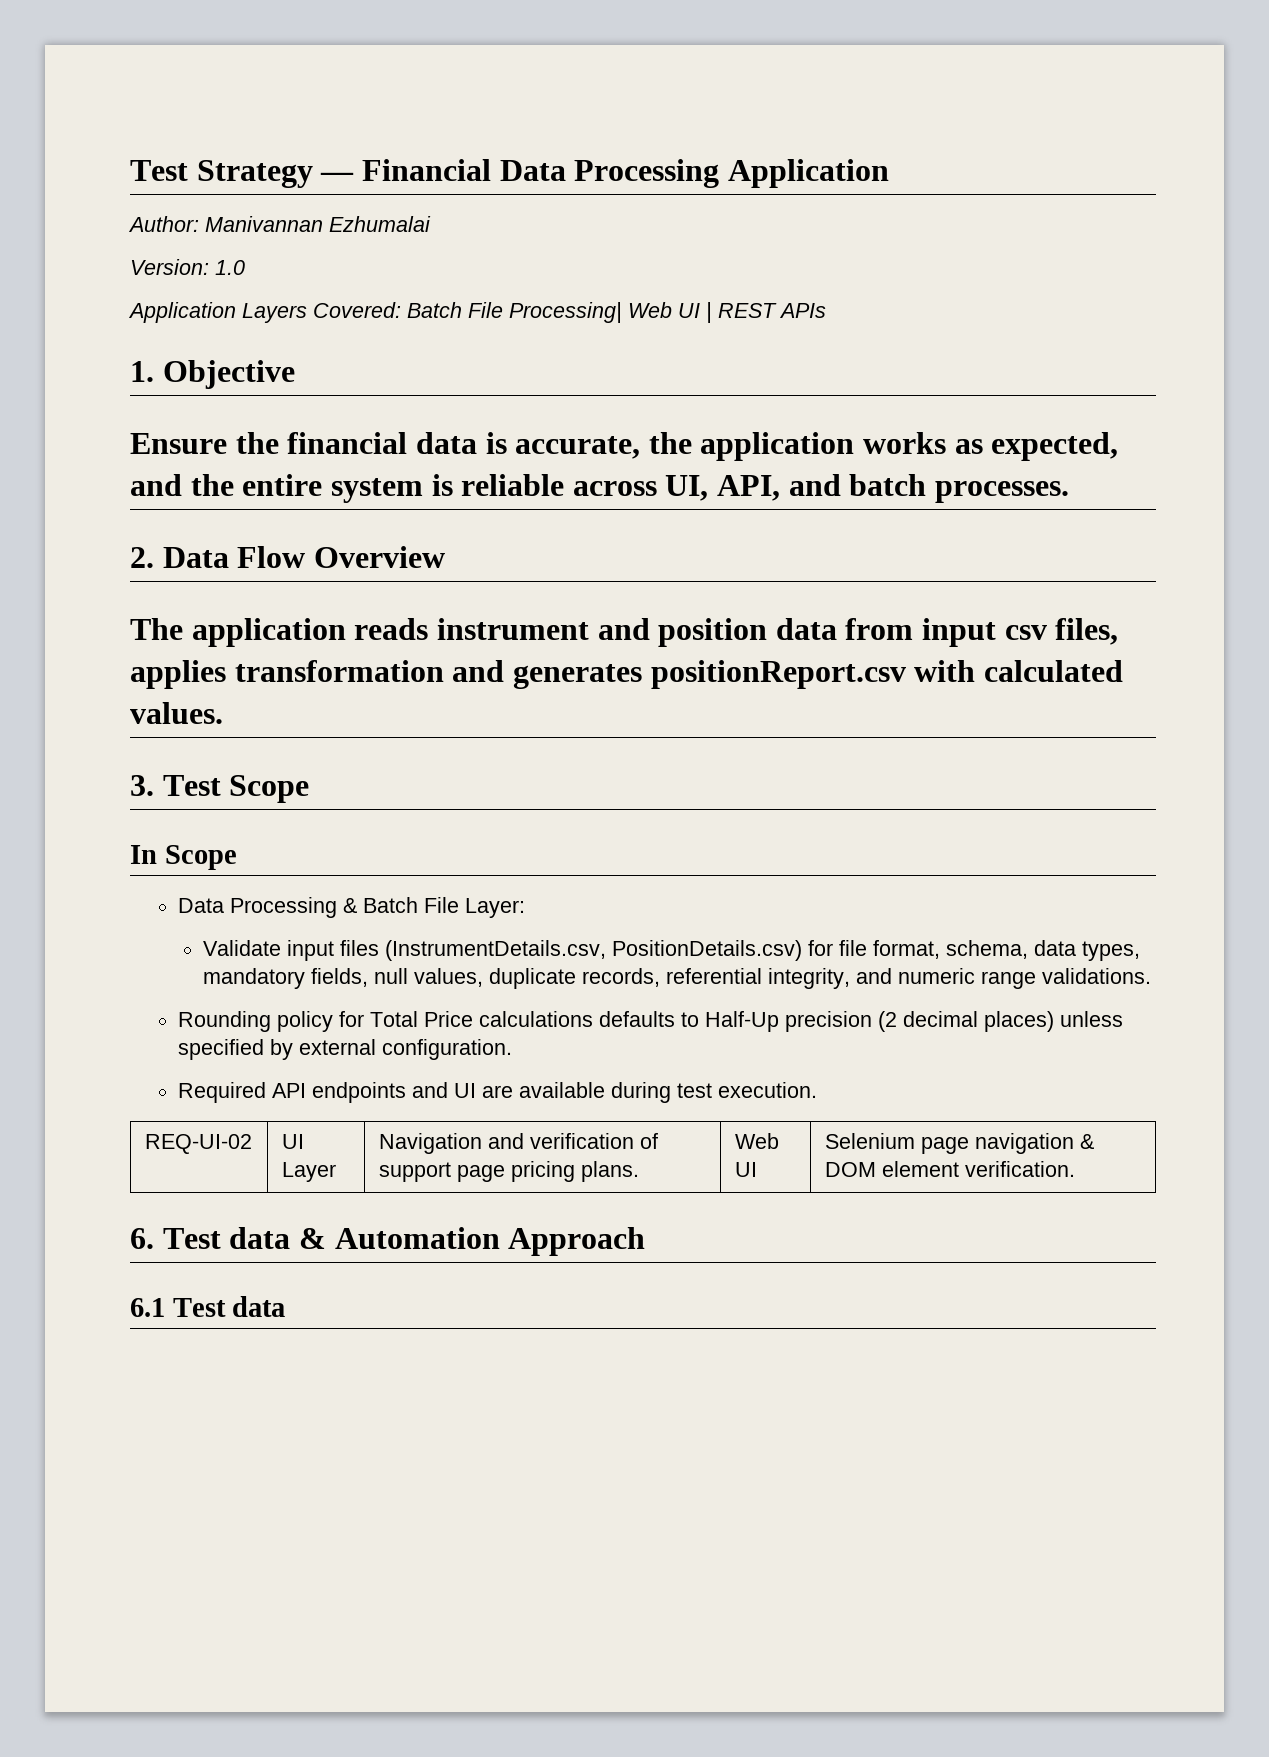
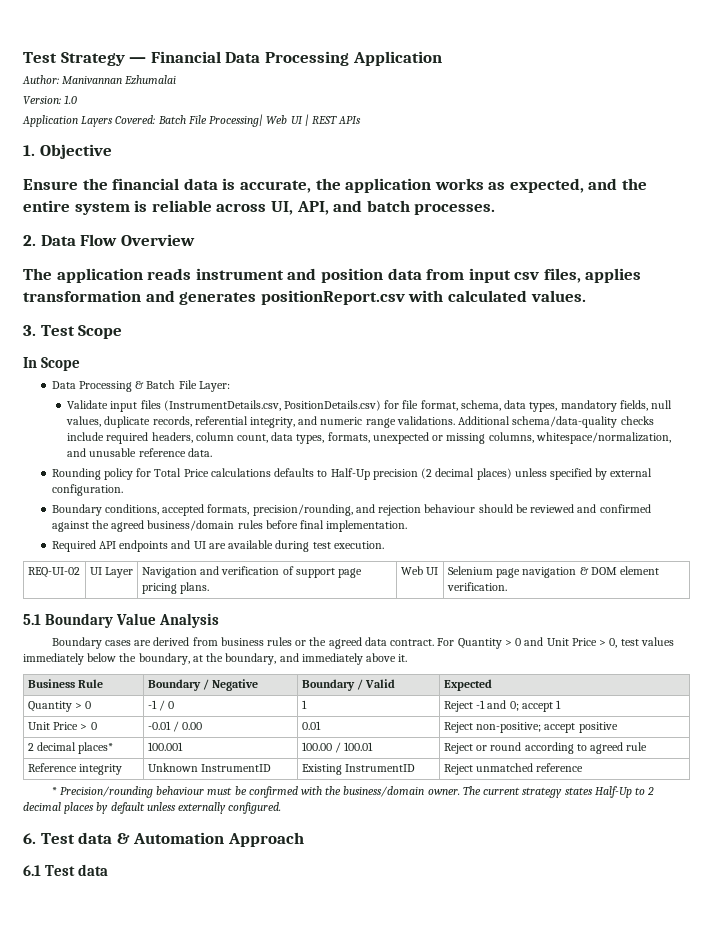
(1152, 976) none -> [458,416,654,428] [67,432,671,444] [67,448,212,457] Additional schema/data-quality checks include required headers, column count, data types, formats, unexpected or missing columns, whitespace/normalization, and unusable reference data.
(513, 1049) none -> [51,504,651,516] [51,520,408,532] // Boundary conditions, accepted formats, precision/rounding, and rejection behaviour should be reviewed and confirmed against the agreed business/domain rules before final implementation.
(1075, 1169) none -> [23,613,220,628] [51,637,674,649] [23,653,408,665] [27,679,104,688] [147,679,259,691] [301,679,396,691] [443,679,492,691] [27,701,92,712] [147,700,175,711] [301,700,307,709] [443,700,562,712] [27,722,97,730] [147,721,203,732] [301,721,321,730] [443,722,618,733] [27,742,114,754] [147,742,183,751] [301,742,374,753] [443,742,648,754] [27,763,123,775] [147,763,272,772] [301,764,416,775] [443,763,584,775] [51,786,655,798] [23,802,282,814] // 5.1 Boundary Value Analysis // Boundary cases are derived from business rules or the agreed data contract. For Quantity > 0 and Unit Price > 0, test values immediately below the boundary, at the boundary, and immediately above it. // Business Rule | Boundary / Negative | Boundary / Valid | Expected // Quantity > 0 | -1 / 0 | 1 | Reject -1 and 0; accept 1 // Unit Price > 0 | -0.01 / 0.00 | 0.01 | Reject non-positive; accept positive // 2 decimal places* | 100.001 | 100.00 / 100.01 | Reject or round according to agreed rule // Reference integrity | Unknown InstrumentID | Existing InstrumentID | Reject unmatched reference // * Precision/rounding behaviour must be confirmed with the business/domain owner. The current strategy states Half-Up to 2 decimal places by default unless externally configured.

